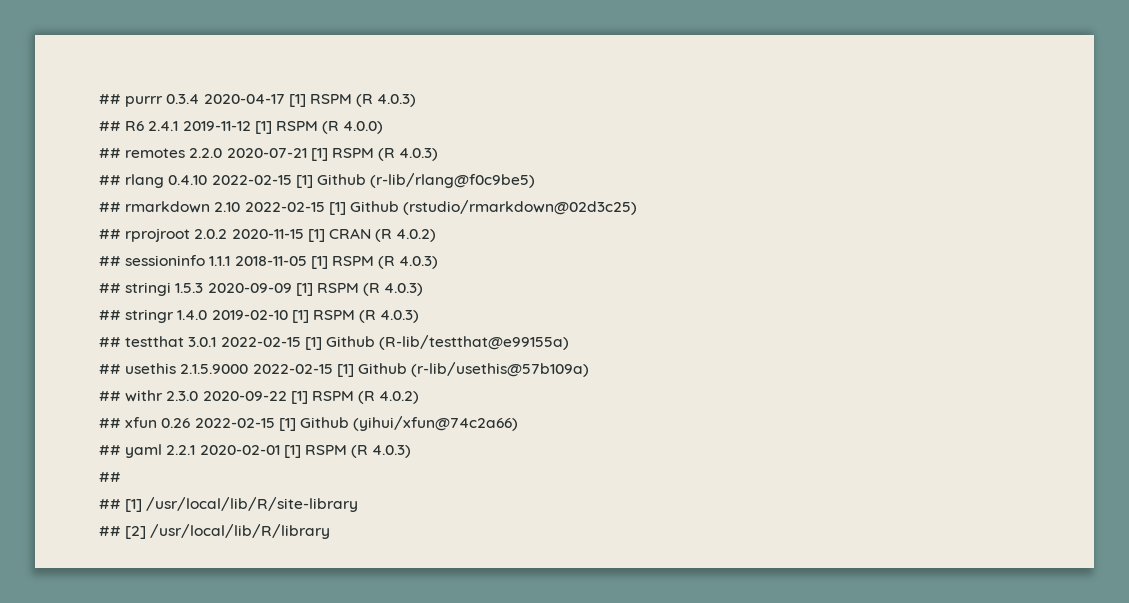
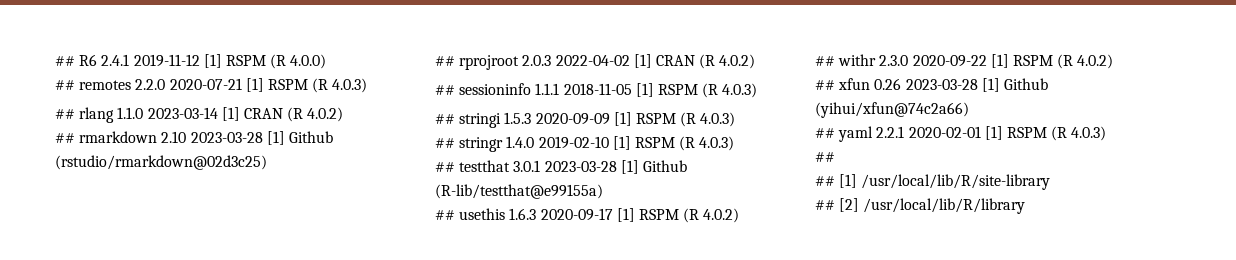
[99,94,417,107] [99,121,121,131] ## purrr 0.3.4 2020-04-17 [1] RSPM (R 4.0.3) // ## -> [55,56,75,66] ##
[168,173,536,188] 0.4.10 2022-02-15 [1] Github (r-lib/rlang@f0c9be5) -> [117,107,344,122] 1.1.0 2023-03-14 [1] CRAN (R 4.0.2)
[244,202,325,212] 2022-02-15 -> [190,132,263,143] 2023-03-28
[194,229,304,239] 2.0.2 2020-11-15 -> [522,55,630,66] 2.0.3 2022-04-02
[220,337,301,347] 2022-02-15 -> [544,161,617,172] 2023-03-28
[180,362,590,377] 2.1.5.9000 2022-02-15 [1] Github (r-lib/usethis@57b109a) -> [509,208,740,223] 1.6.3 2020-09-17 [1] RSPM (R 4.0.2)
[194,418,275,428] 2022-02-15 -> [905,79,978,90] 2023-03-28

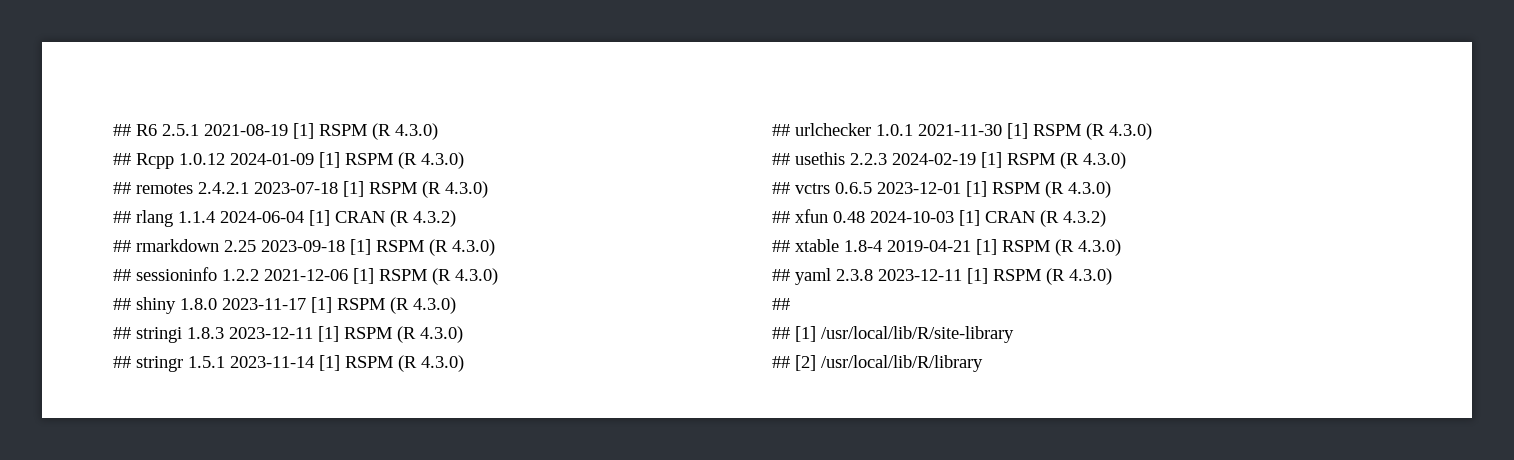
[101,54,327,69] 2.4.1 2019-11-12 [1] RSPM (R 4.0.0) -> [162,123,438,140] [113,152,464,169] 2.5.1 2021-08-19 [1] RSPM (R 4.3.0) // ## Rcpp 1.0.12 2024-01-09 [1] RSPM (R 4.3.0)
[135,78,368,93] 2.2.0 2020-07-21 [1] RSPM (R 4.0.3) -> [198,181,488,198] 2.4.2.1 2023-07-18 [1] RSPM (R 4.3.0)
[117,107,344,122] 1.1.0 2023-03-14 [1] CRAN (R 4.0.2) -> [178,210,456,227] 1.1.4 2024-06-04 [1] CRAN (R 4.3.2)
[161,131,333,145] [55,155,267,170] [435,54,756,70] [435,83,758,98] [435,112,736,128] [435,136,735,152] [435,160,687,174] [435,184,603,199] [435,208,740,223] [815,54,1114,69] [815,78,1048,92] [815,102,969,118] [815,126,1107,142] 2.10 2023-03-28 [1] Github (rstudio/rmarkdown@02d3c25) // ## rprojroot 2.0.3 2022-04-02 [1] CRAN (R 4.0.2) // ## sessioninfo 1.1.1 2018-11-05 [1] RSPM (R 4.0.3) // ## stringi 1.5.3 2020-09-09 [1] RSPM (R 4.0.3) // ## stringr 1.4.0 2019-02-10 [1] RSPM (R 4.0.3) // ## testthat 3.0.1 2023-03-28 [1] Github (R-lib/testthat@e99155a) // ## usethis 1.6.3 2020-09-17 [1] RSPM (R 4.0.2) // ## withr 2.3.0 2020-09-22 [1] RSPM (R 4.0.2) // ## xfun 0.26 2023-03-28 [1] Github (yihui/xfun@74c2a66) // ## yaml 2.2.1 2020-02-01 [1] RSPM (R 4.0.3) -> [224,239,495,256] [113,267,498,285] [113,297,456,314] [113,326,463,343] [113,355,464,372] [772,123,1152,140] [772,152,1126,169] [772,181,1111,198] [772,209,1106,227] [772,239,1121,256] [772,268,1112,285] 2.25 2023-09-18 [1] RSPM (R 4.3.0) // ## sessioninfo 1.2.2 2021-12-06 [1] RSPM (R 4.3.0) // ## shiny 1.8.0 2023-11-17 [1] RSPM (R 4.3.0) // ## stringi 1.8.3 2023-12-11 [1] RSPM (R 4.3.0) // ## stringr 1.5.1 2023-11-14 [1] RSPM (R 4.3.0) // ## urlchecker 1.0.1 2021-11-30 [1] RSPM (R 4.3.0) // ## usethis 2.2.3 2024-02-19 [1] RSPM (R 4.3.0) // ## vctrs 0.6.5 2023-12-01 [1] RSPM (R 4.3.0) // ## xfun 0.48 2024-10-03 [1] CRAN (R 4.3.2) // ## xtable 1.8-4 2019-04-21 [1] RSPM (R 4.3.0) // ## yaml 2.3.8 2023-12-11 [1] RSPM (R 4.3.0)

